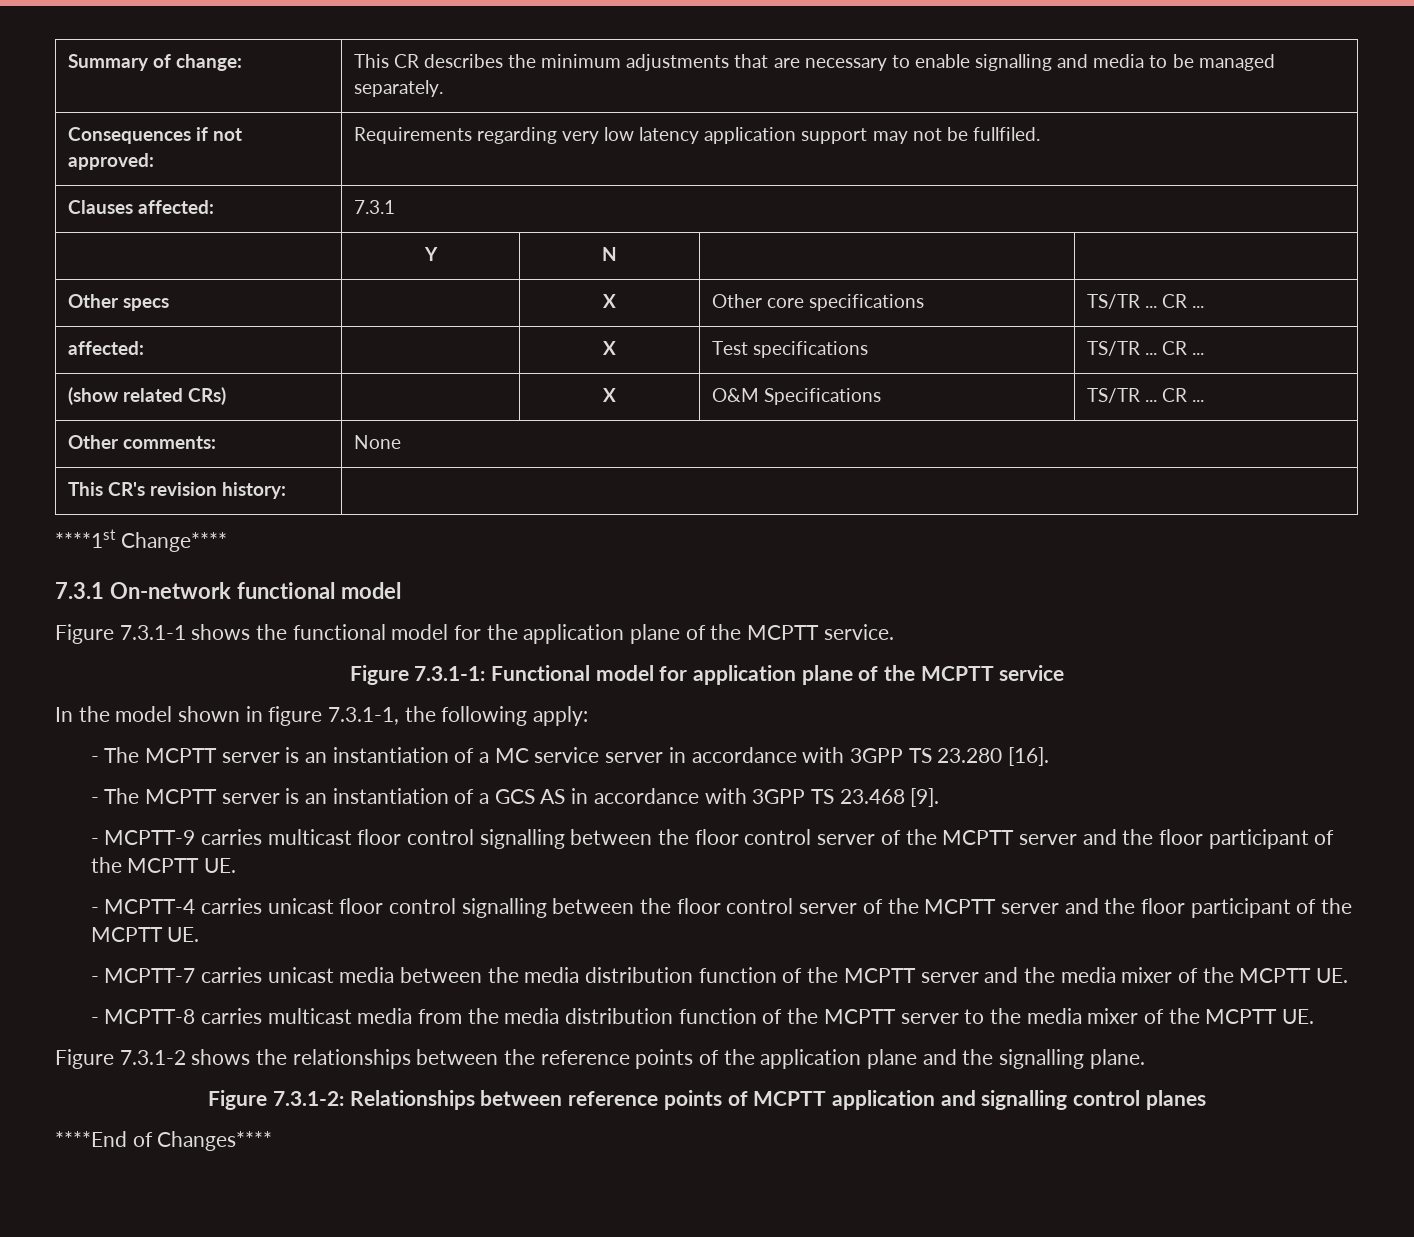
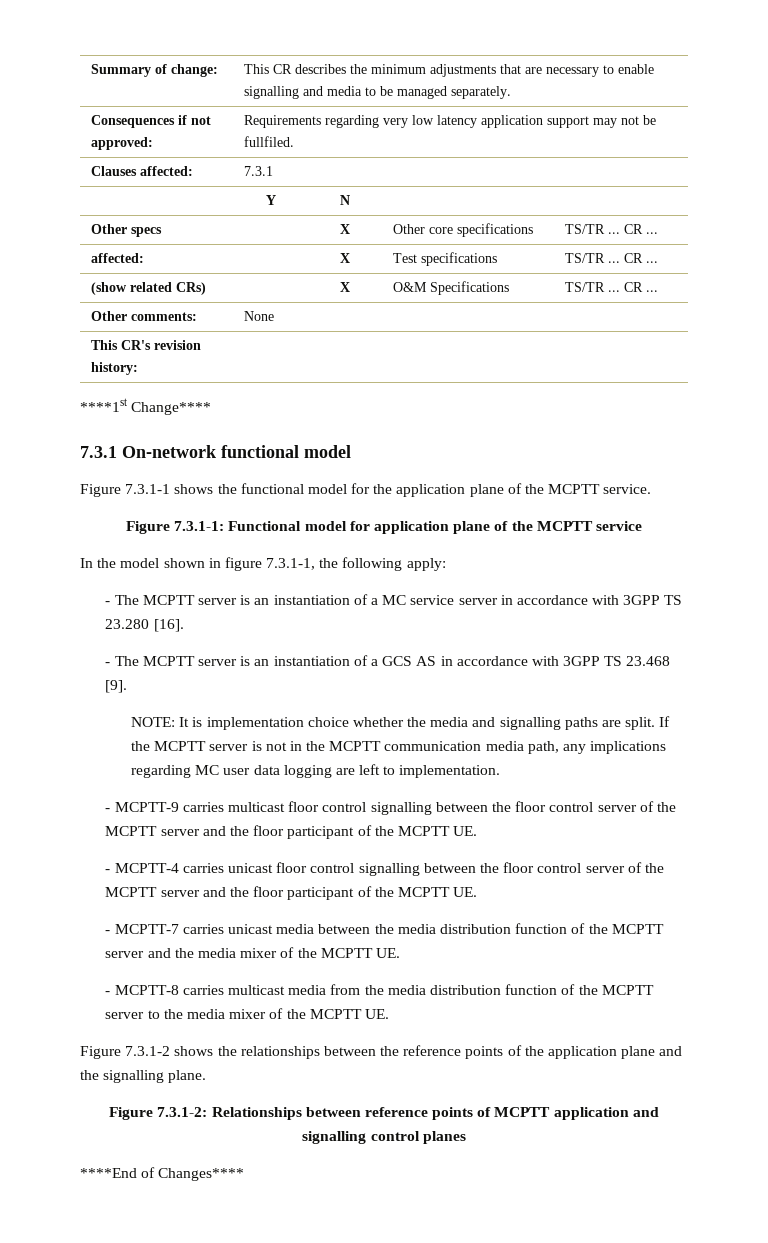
(940, 797) none -> [130,716,671,730] [130,741,667,754] [130,764,501,778] // NOTE: It is implementation choice whether the media and signalling paths are split. If the MCPTT server is not in the MCPTT communication media path, any implications regarding MC user data logging are left to implementation.

